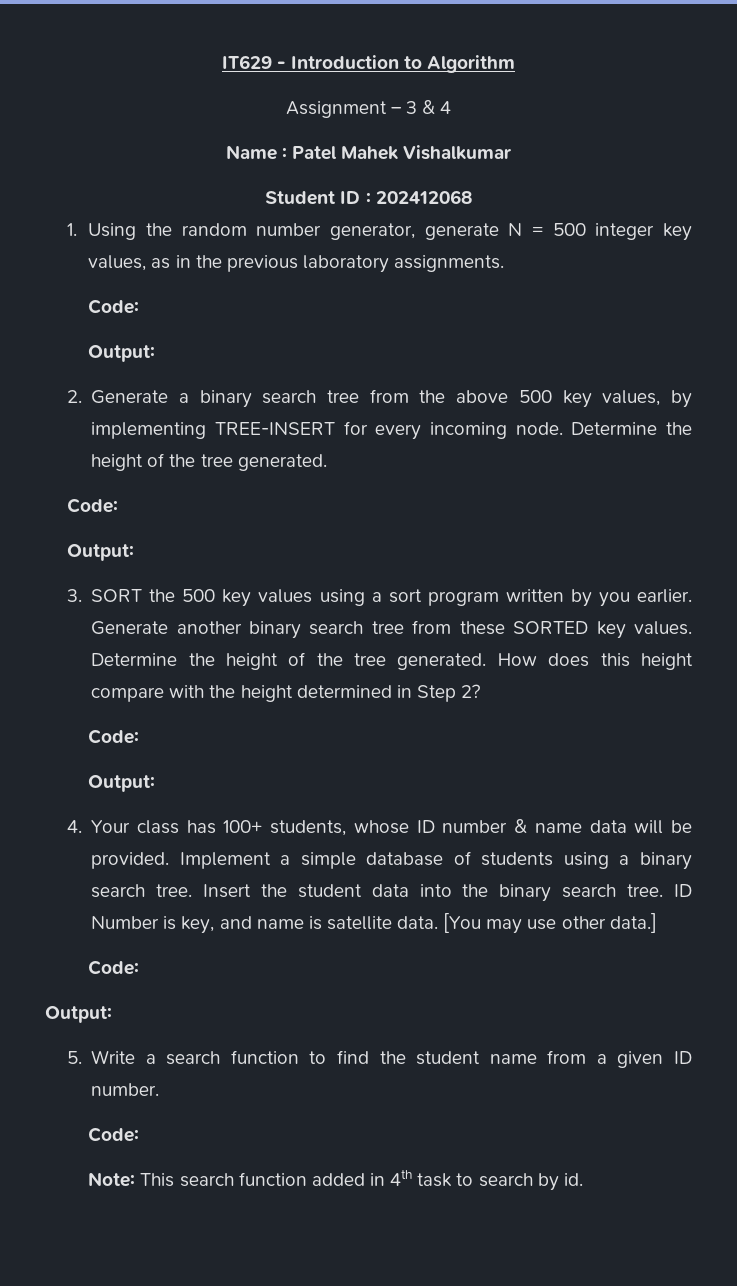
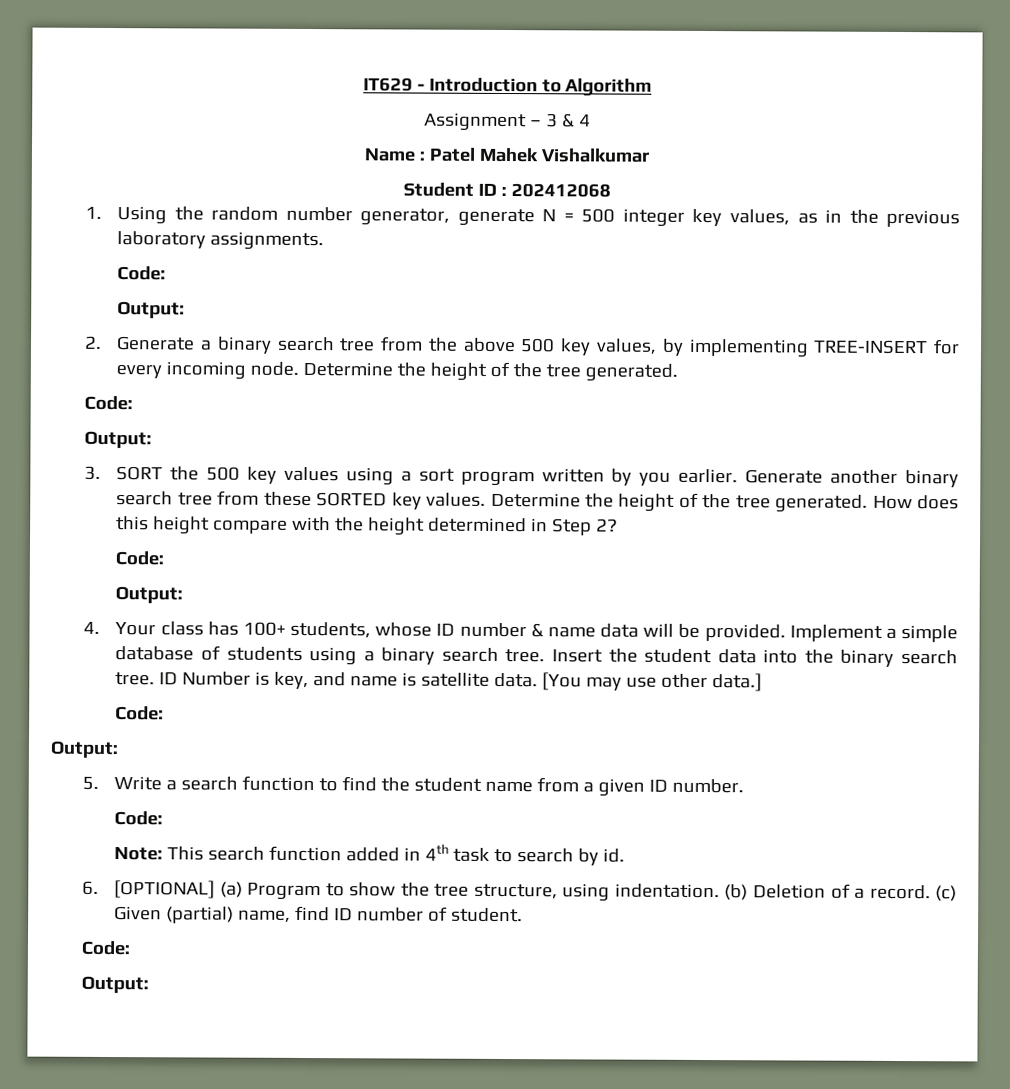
(583, 1179) none -> [82,880,958,902] [114,905,524,924] [81,940,131,956] [81,975,150,994] // 6. [OPTIONAL] (a) Program to show the tree structure, using indentation. (b) Deletion of a record. (c) Given (partial) name, find ID number of student. // Code: // Output:

